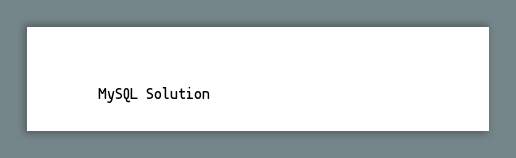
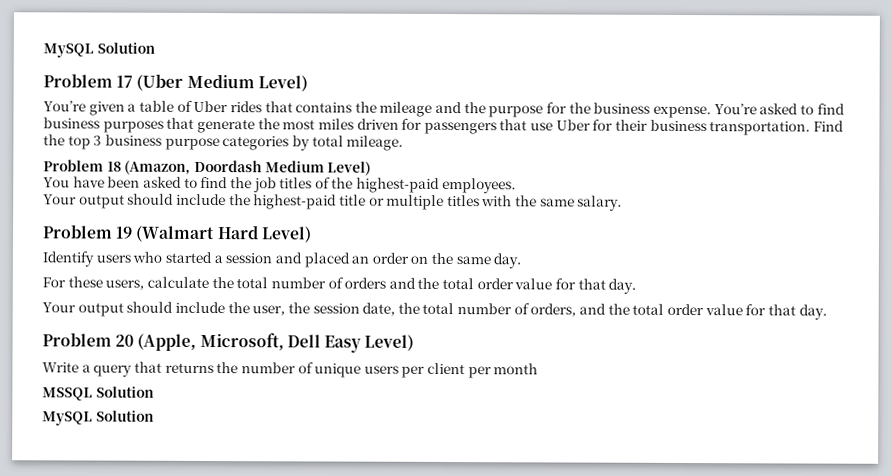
[98,87,210,103] MySQL Solution -> [43,42,155,58] [43,73,308,92] [43,100,845,119] [43,117,844,136] [43,134,404,151] [43,159,372,176] [43,176,516,194] [43,193,623,211] [42,224,312,243] [42,251,522,269] [42,276,637,294] [42,301,827,320] [42,332,415,353] [42,361,539,379] [42,386,154,401] [42,410,154,426] MySQL Solution // Problem 17 (Uber Medium Level) // You’re given a table of Uber rides that contains the mileage and the purpose for the business expense. You’re asked to find business purposes that generate the most miles driven for passengers that use Uber for their business transportation. Find the top 3 business purpose categories by total mileage. // Problem 18 (Amazon, Doordash Medium Level) // You have been asked to find the job titles of the highest-paid employees. // Your output should include the highest-paid title or multiple titles with the same salary. // Problem 19 (Walmart Hard Level) // Identify users who started a session and placed an order on the same day. // For these users, calculate the total number of orders and the total order value for that day. // Your output should include the user, the session date, the total number of orders, and the total order value for that day. // Problem 20 (Apple, Microsoft, Dell Easy Level) // Write a query that returns the number of unique users per client per month // MSSQL Solution // MySQL Solution

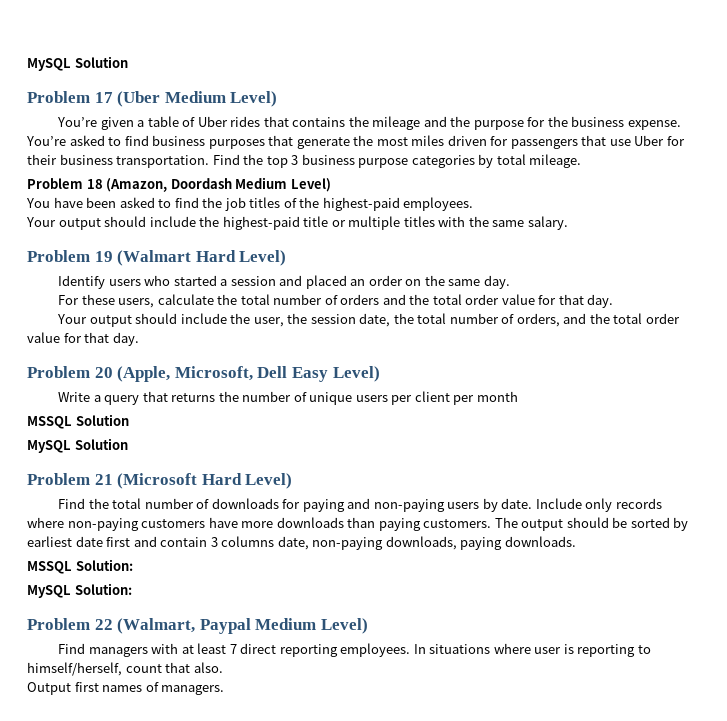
(154, 416) none -> [27,473,293,489] [58,498,662,512] [27,517,689,531] [27,536,576,550] [27,559,133,574] [27,583,132,598] [27,618,368,634] [58,643,651,657] [27,662,223,676] [27,682,225,695] // Problem 21 (Microsoft Hard Level) // Find the total number of downloads for paying and non-paying users by date. Include only records where non-paying customers have more downloads than paying customers. The output should be sorted by earliest date first and contain 3 columns date, non-paying downloads, paying downloads. // MSSQL Solution: // MySQL Solution: // Problem 22 (Walmart, Paypal Medium Level) // Find managers with at least 7 direct reporting employees. In situations where user is reporting to himself/herself, count that also. // Output first names of managers.

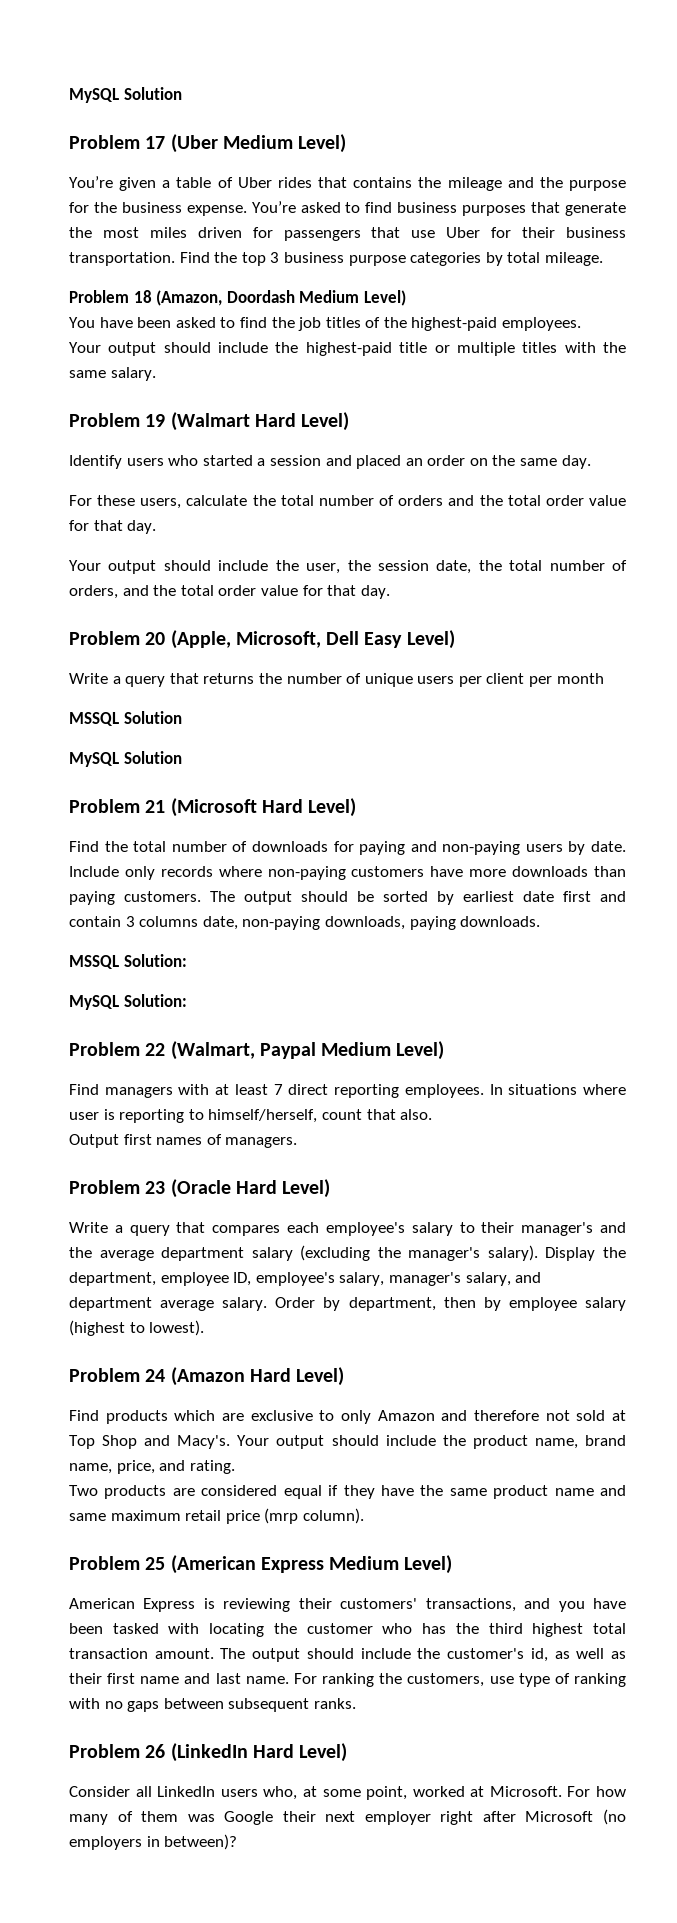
(225, 690) none -> [69,1179,331,1198] [69,1222,626,1236] [69,1245,626,1261] [69,1272,542,1286] [69,1297,626,1311] [69,1320,205,1336] [69,1367,345,1386] [69,1410,626,1424] [69,1435,626,1449] [69,1460,235,1474] [69,1485,627,1499] [69,1508,364,1524] [69,1555,453,1574] [69,1598,626,1612] [69,1623,627,1637] [69,1648,627,1662] [69,1673,626,1687] [69,1698,356,1712] [69,1743,348,1762] [69,1786,626,1800] [69,1809,626,1825] [69,1834,238,1850] // Problem 23 (Oracle Hard Level) // Write a query that compares each employee's salary to their manager's and the average department salary (excluding the manager's salary). Display the department, employee ID, employee's salary, manager's salary, and department average salary. Order by department, then by employee salary (highest to lowest). // Problem 24 (Amazon Hard Level) // Find products which are exclusive to only Amazon and therefore not sold at Top Shop and Macy's. Your output should include the product name, brand name, price, and rating. // Two products are considered equal if they have the same product name and same maximum retail price (mrp column). // Problem 25 (American Express Medium Level) // American Express is reviewing their customers' transactions, and you have been tasked with locating the customer who has the third highest total transaction amount. The output should include the customer's id, as well as their first name and last name. For ranking the customers, use type of ranking with no gaps between subsequent ranks. // Problem 26 (LinkedIn Hard Level) // Consider all LinkedIn users who, at some point, worked at Microsoft. For how many of them was Google their next employer right after Microsoft (no employers in between)?

